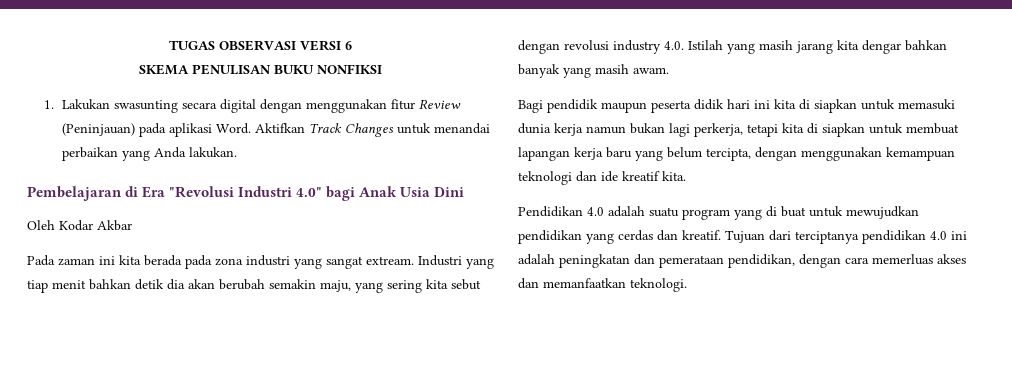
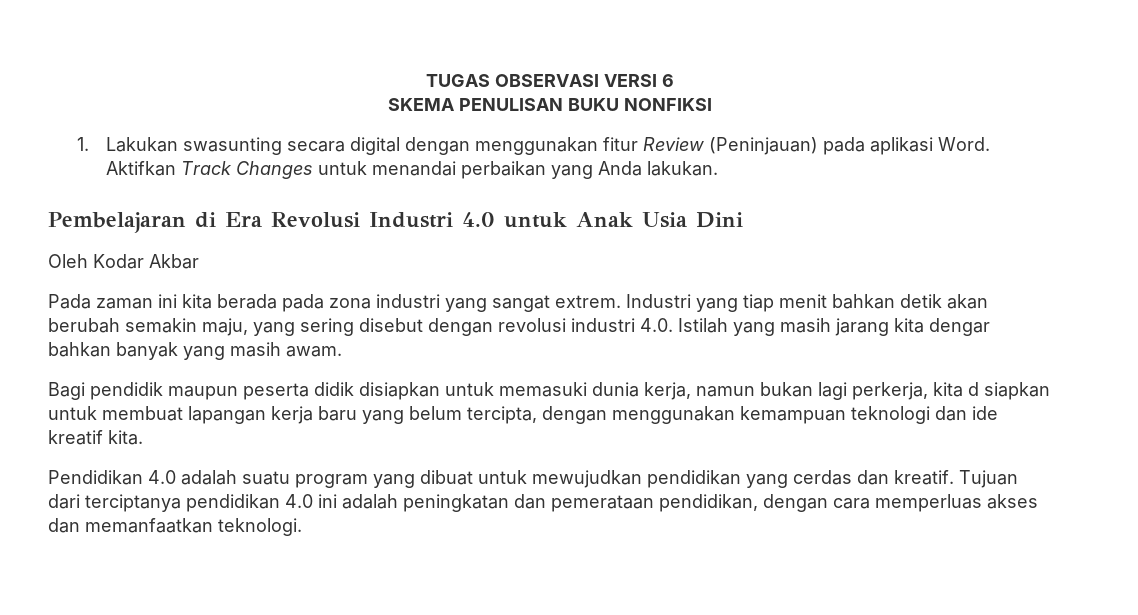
[169,186,356,201] "Revolusi Industri 4.0" bagi -> [270,212,567,228] Revolusi Industri 4.0 untuk
[366,256,414,265] extream. -> [555,295,621,308] extrem.
[167,279,185,290] dia -> (942, 301) none
[426,279,481,290] kita sebut -> [359,318,423,332] disebut
[613,40,661,54] industry -> [571,318,635,332] industri
[727,99,857,113] hari ini kita di siapkan -> [359,382,440,400] disiapkan
[554,123,583,136] kerja -> [644,382,691,400] kerja,
[747,123,818,137] tetapi kita di -> [933,382,979,397] kita d
[766,206,806,217] di buat -> [420,470,473,485] dibuat
[872,254,933,265] memerluas -> [875,494,982,512] memperluas

